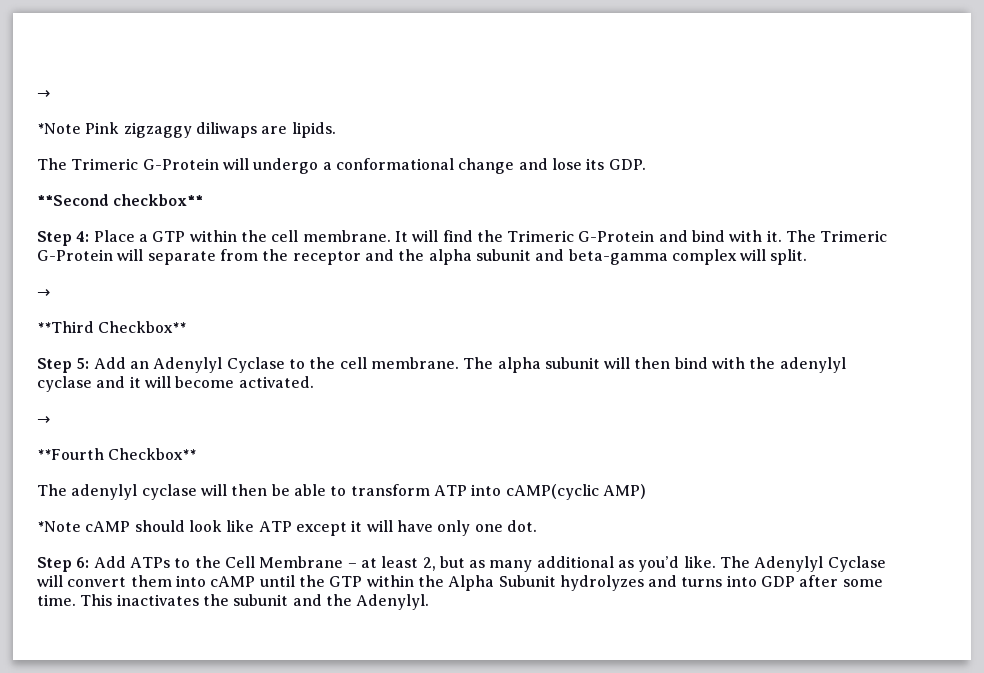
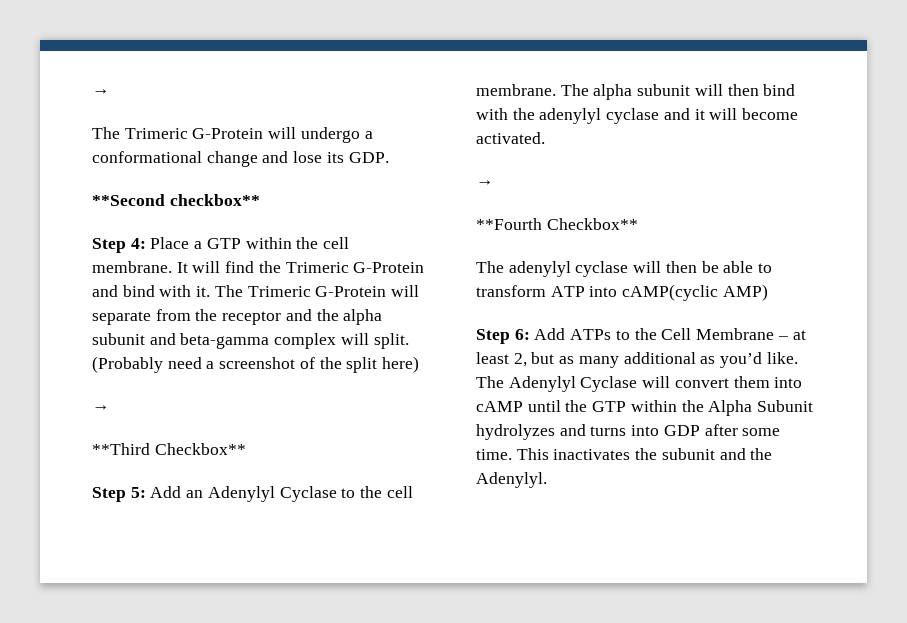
[37,90,50,98] [37,122,336,138] → // *Note Pink zigzaggy diliwaps are lipids. -> [92,89,110,96] →
(808, 257) none -> [92,356,420,373] (Probably need a screenshot of the split here)
[37,520,537,536] // *Note cAMP should look like ATP except it will have only one dot. -> (768, 292) none

